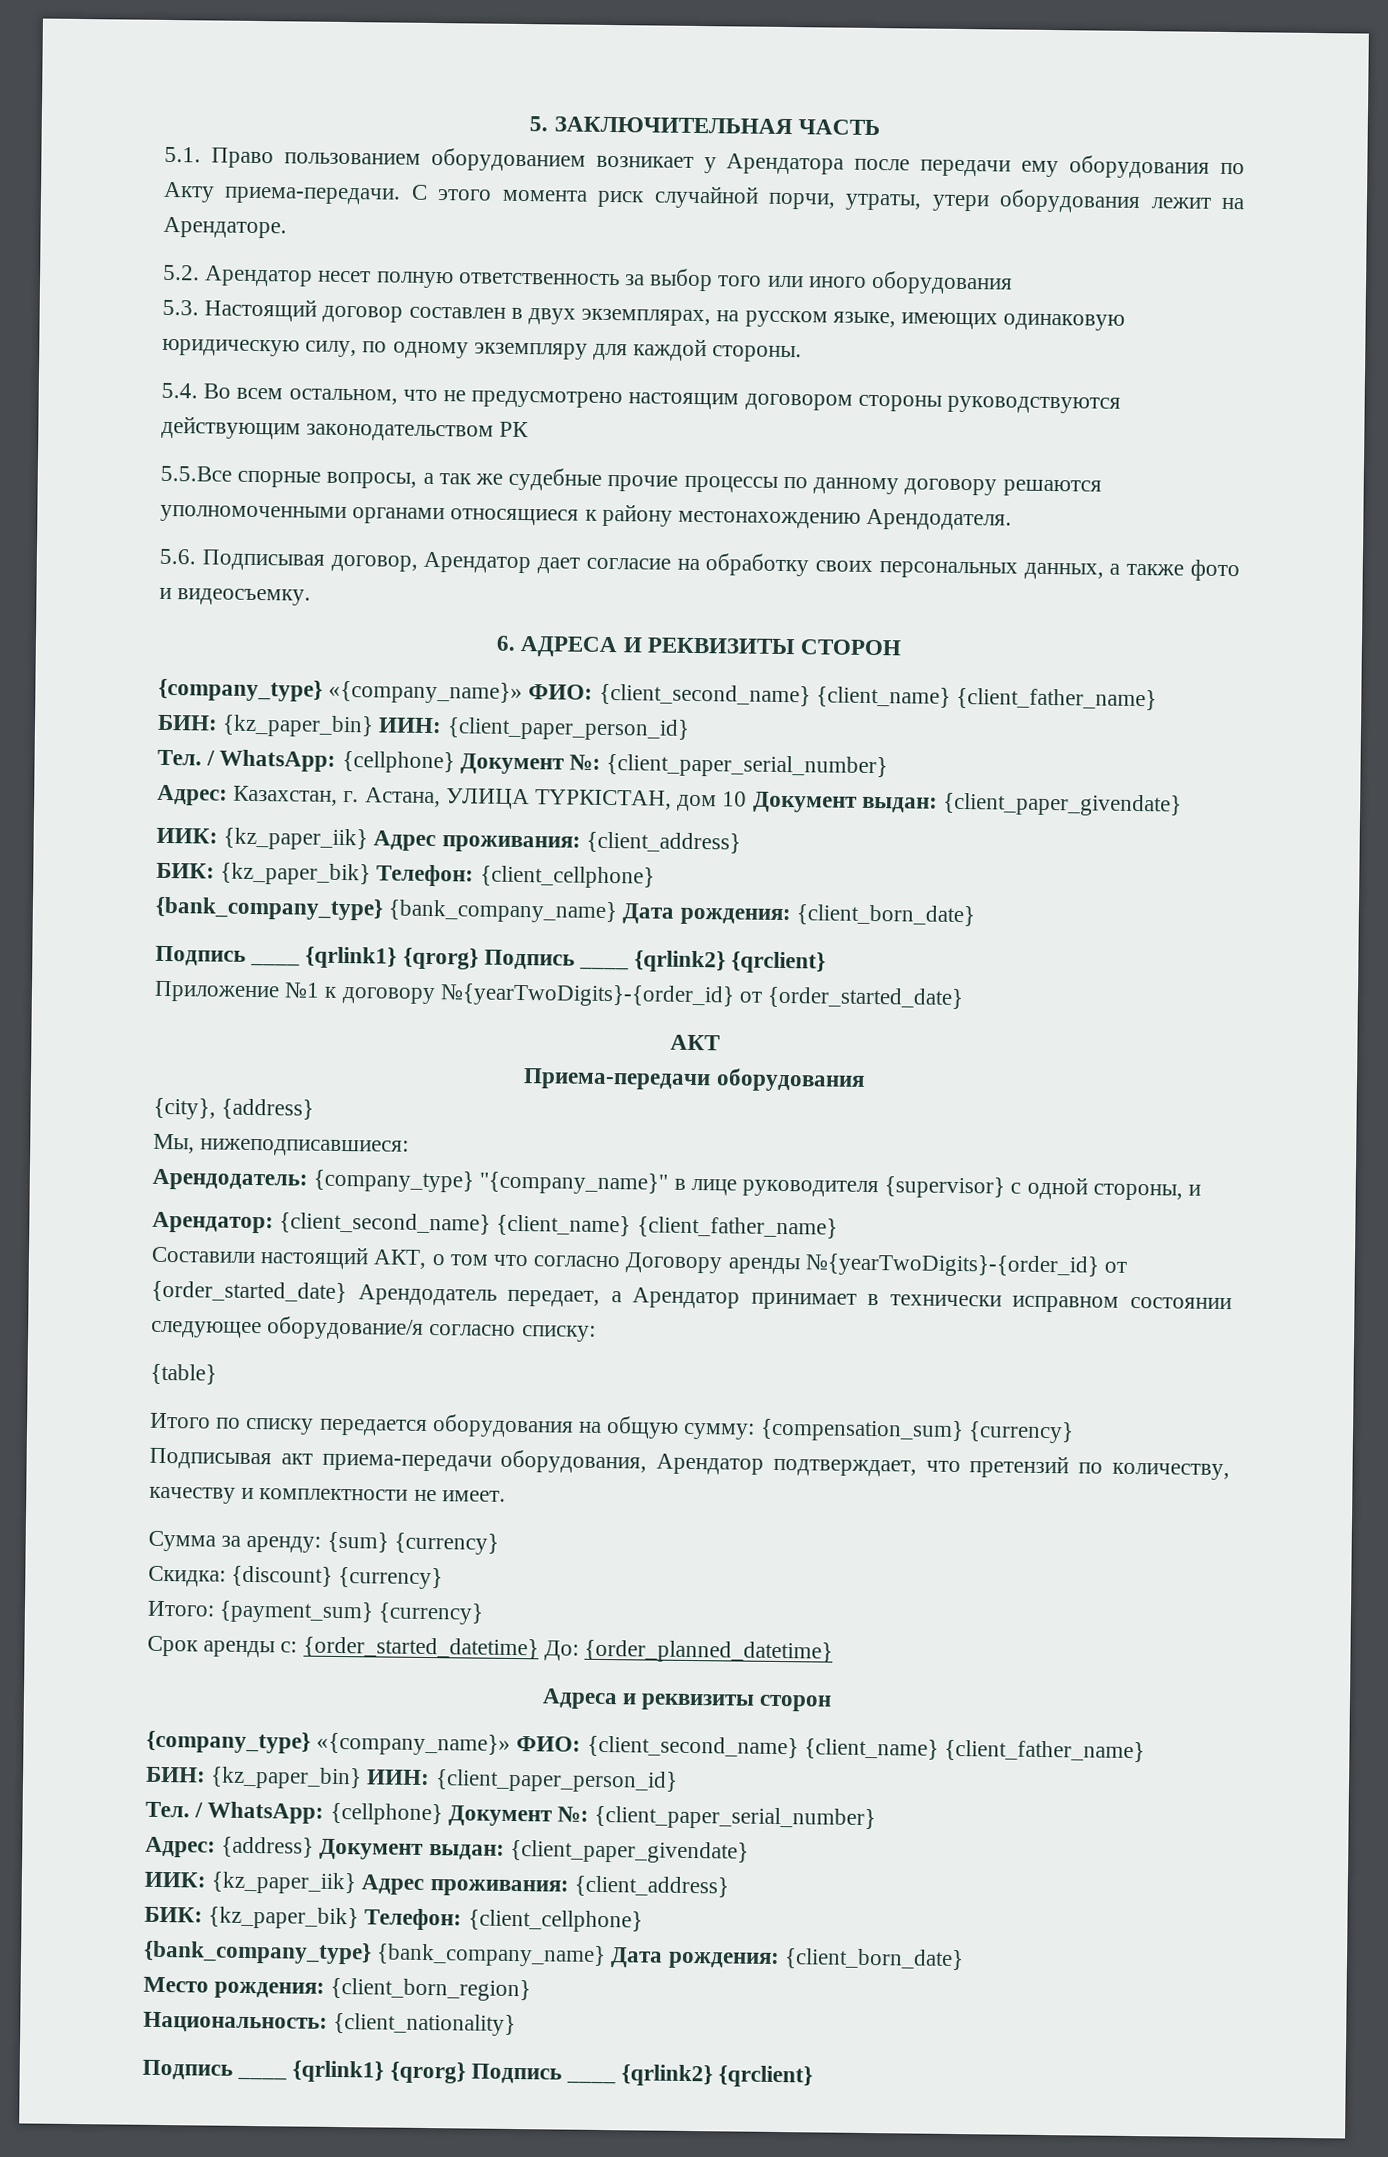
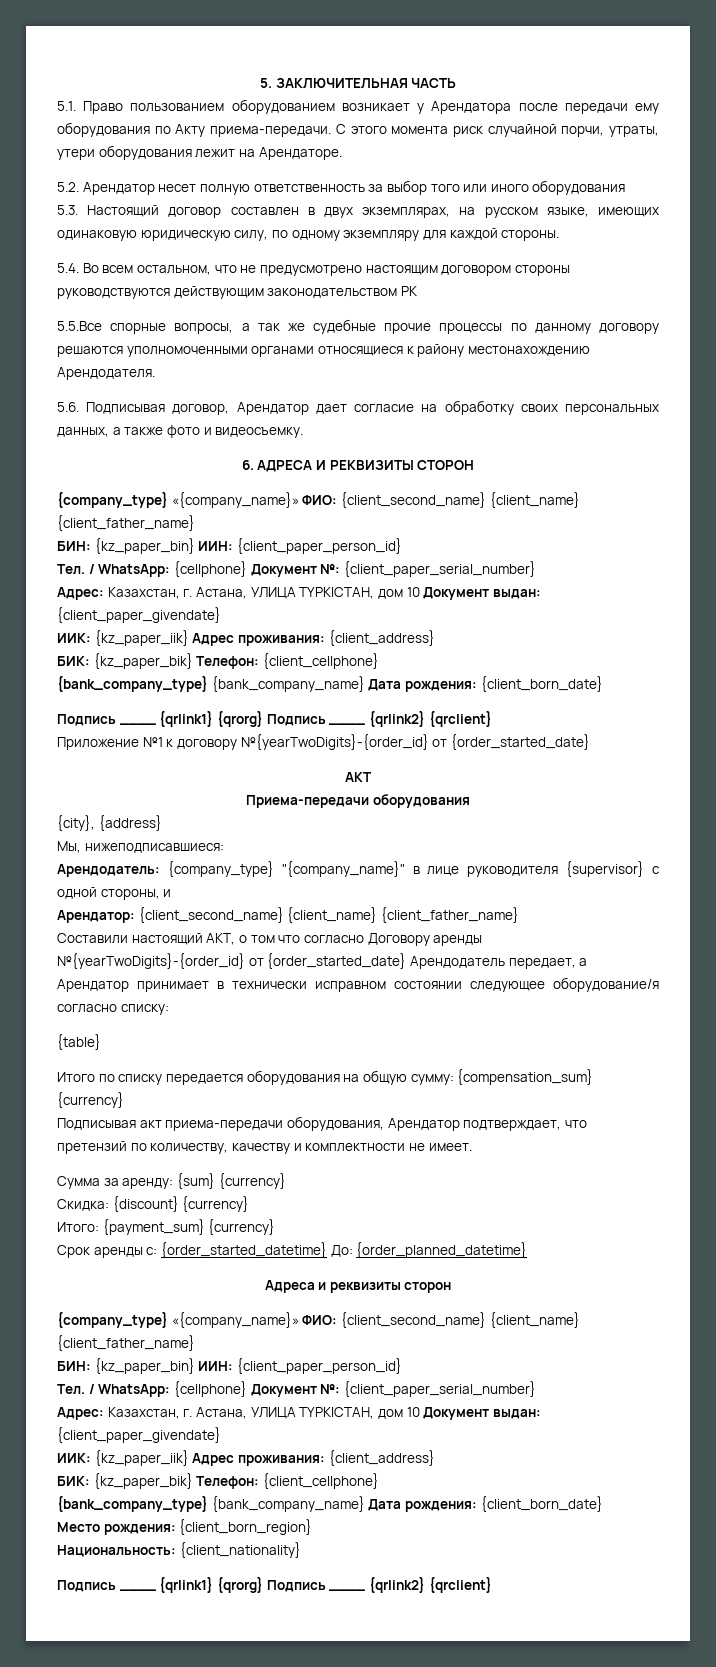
[221,1836,315,1858] {address} -> [107,1407,420,1419] Казахстан, г. Астана, УЛИЦА ТҮРКІСТАН, дом 10

